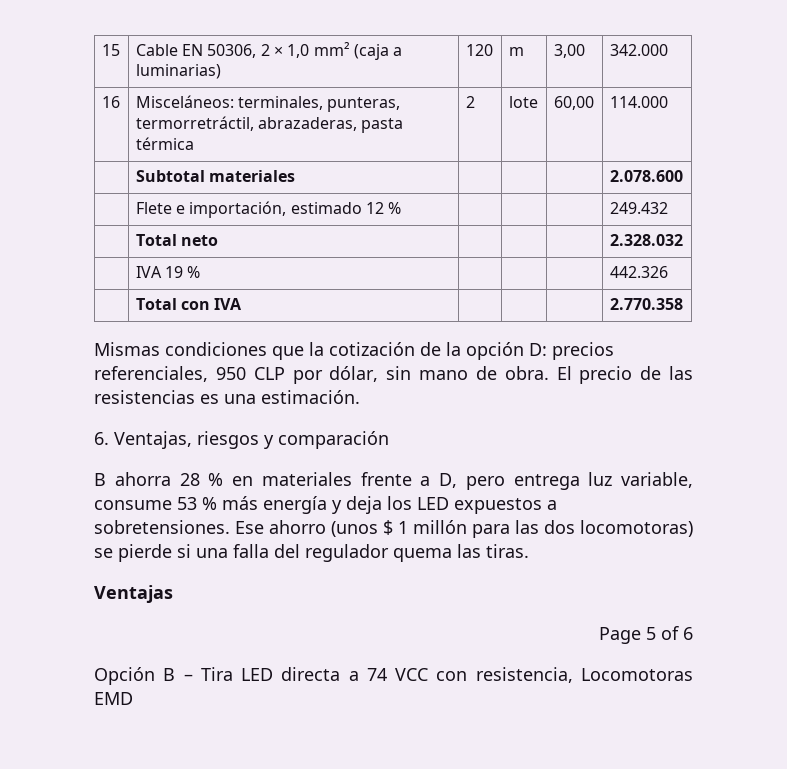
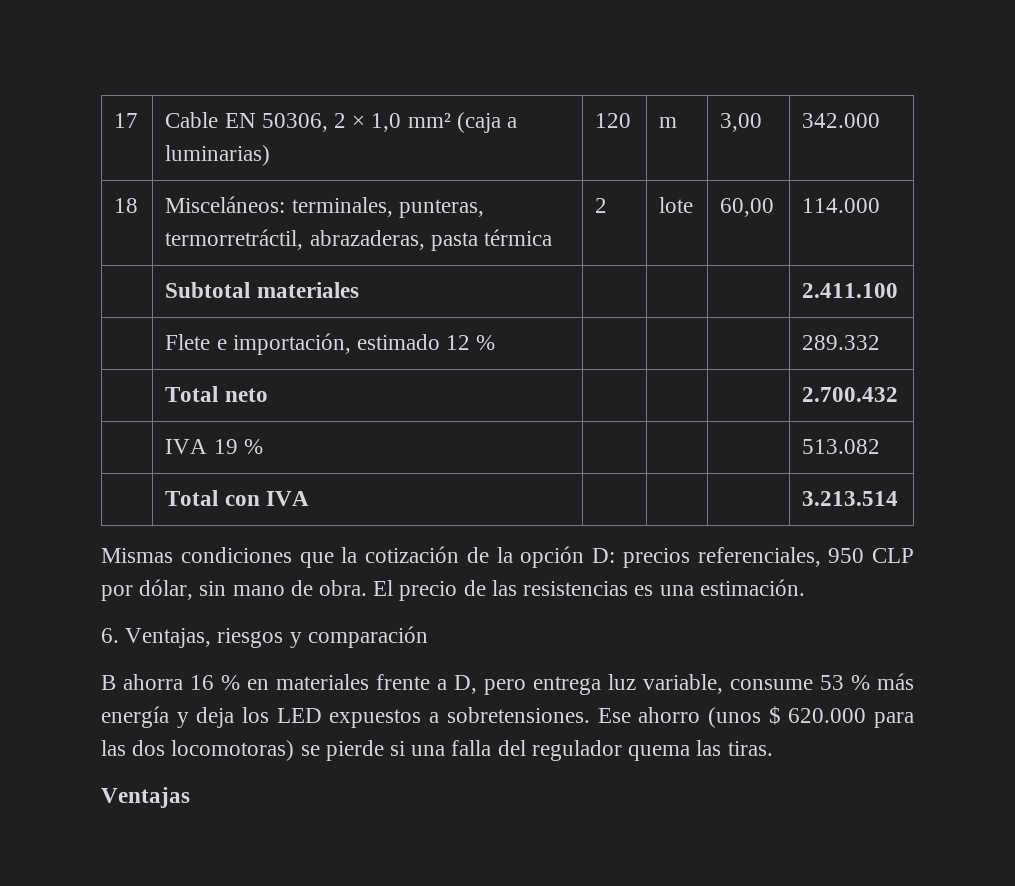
[101,44,120,56] 15 -> [114,113,139,128] 17
[101,96,120,108] 16 -> [114,198,139,213] 18
[609,170,683,182] 2.078.600 -> [802,283,899,298] 2.411.100
[609,202,668,214] 249.432 -> [802,335,881,350] 289.332
[609,234,683,246] 2.328.032 -> [802,387,899,402] 2.700.432
[609,266,668,278] 442.326 -> [802,439,881,454] 513.082
[609,298,683,310] 2.770.358 -> [802,491,899,506] 3.213.514
[179,473,200,486] 28 -> [190,675,214,690] 16
[398,520,467,534] 1 millón -> [788,708,867,723] 620.000
[599,626,693,644] [94,667,693,685] [94,692,133,705] // Page 5 of 6 // Opción B – Tira LED directa a 74 VCC con resistencia, Locomotoras EMD -> (190, 797) none

